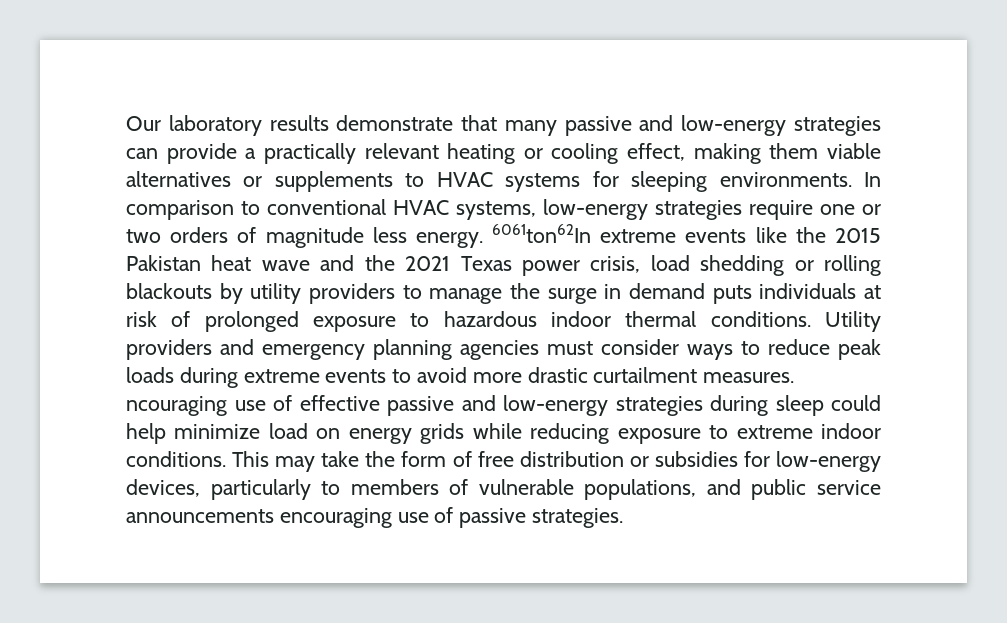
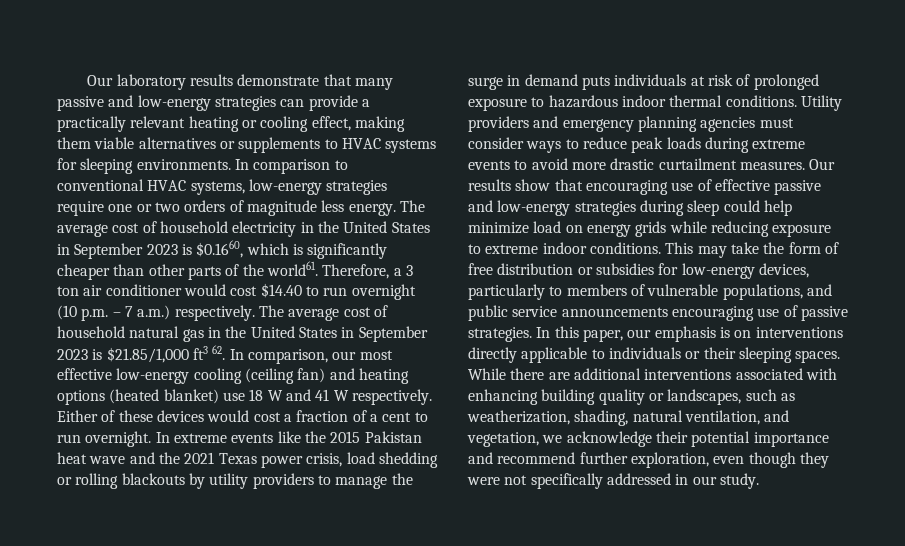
[492,224,592,243] 6061ton62In -> [399,200,425,212] [57,221,430,237] [57,240,388,259] [57,261,413,280] [57,283,416,300] [57,305,388,321] [57,326,428,342] [57,345,393,364] [57,368,409,384] [57,389,432,405] [57,410,428,422] [57,431,170,447] The average cost of household electricity in the United States in September 2023 is $0.1660, which is significantly cheaper than other parts of the world61. Therefore, a 3 ton air conditioner would cost $14.40 to run overnight (10 p.m. – 7 a.m.) respectively. The average cost of household natural gas in the United States in September 2023 is $21.85/1,000 ft3 62. In comparison, our most effective low-energy cooling (ceiling fan) and heating options (heated blanket) use 18 W and 41 W respectively. Either of these devices would cost a fraction of a cent to run overnight. In
[126,396,227,416] ncouraging -> [809,159,836,170] [468,179,668,195] Our results show that encouraging
(624, 518) none -> [536,326,843,342] [468,347,841,363] [468,368,837,380] [468,389,795,405] [467,410,790,426] [467,431,829,447] [468,452,829,468] [467,473,759,489] In this paper, our emphasis is on interventions directly applicable to individuals or their sleeping spaces. While there are additional interventions associated with enhancing building quality or landscapes, such as weatherization, shading, natural ventilation, and vegetation, we acknowledge their potential importance and recommend further exploration, even though they were not specifically addressed in our study.

